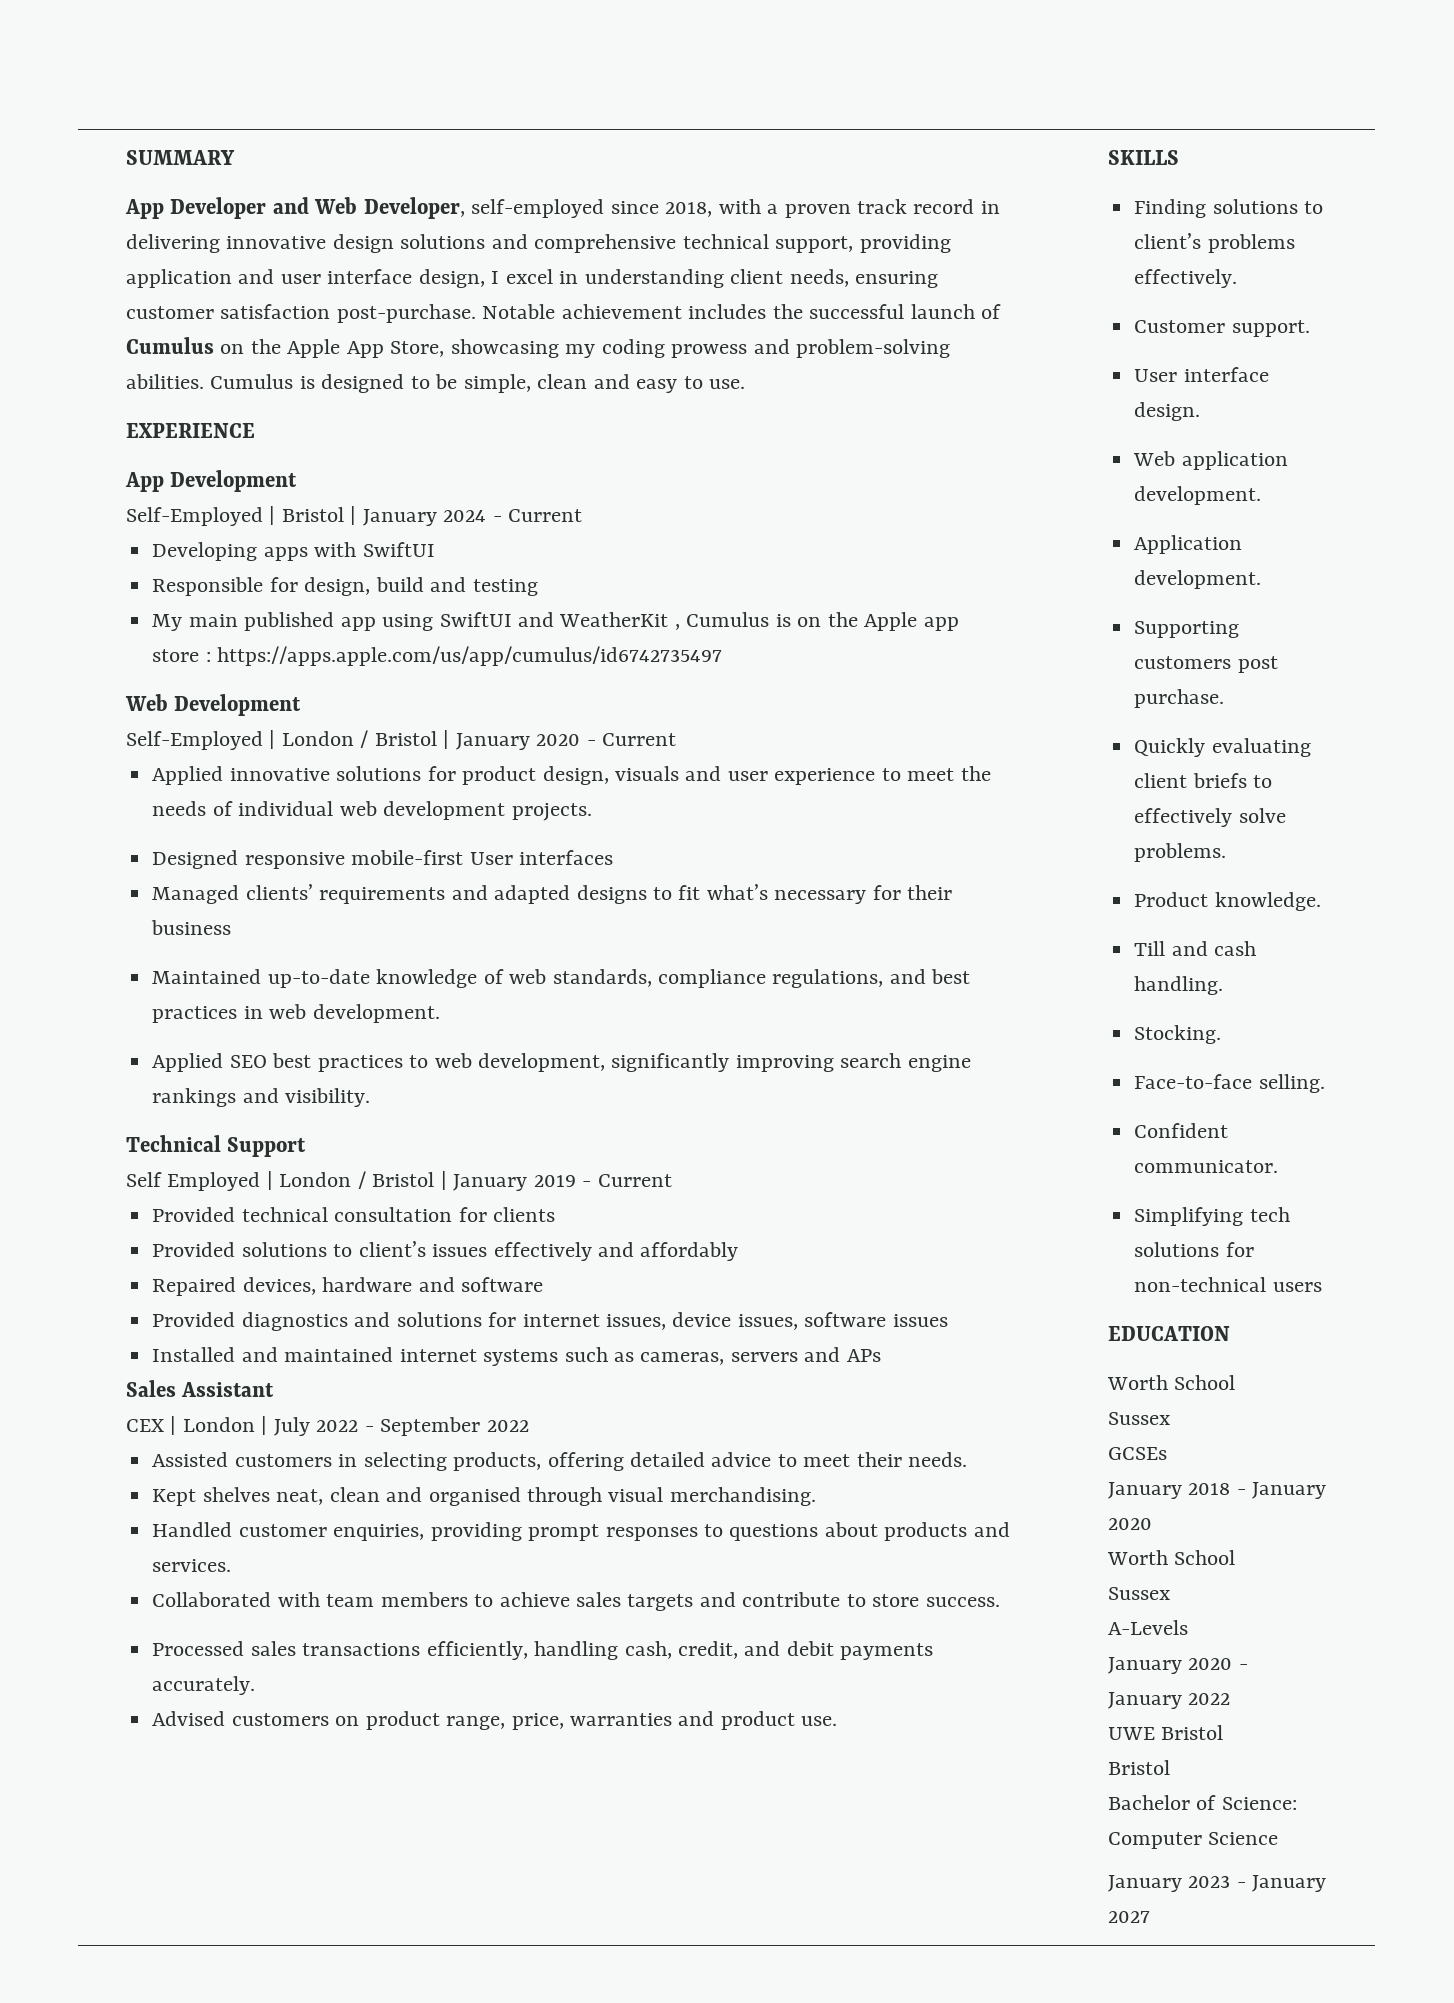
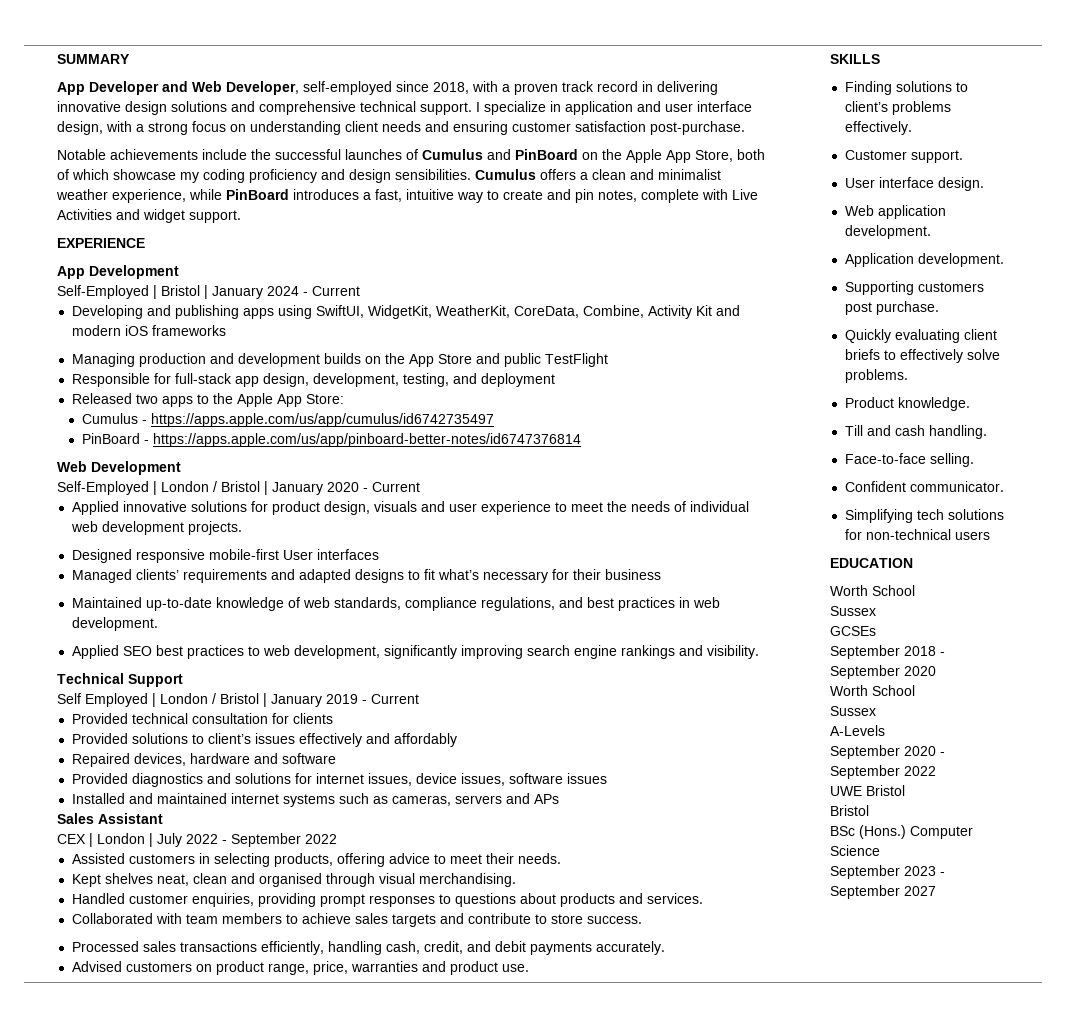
[775,234,951,253] support, providing -> [419,101,561,115] support. I specialize in
[491,269,849,288] I excel in understanding client needs, -> [105,121,449,135] with a strong focus on understanding client needs and
[482,304,767,319] Notable achievement includes -> [56,149,247,160] // Notable achievements include
[910,304,975,319] launch -> [344,149,402,160] launches
(214, 345) none -> [486,149,578,160] and PinBoard
[450,339,950,358] [125,374,745,393] showcasing my coding prowess and problem-solving abilities. Cumulus is designed to be simple, clean and easy to use. -> [736,149,765,160] [56,169,721,183] [55,189,758,203] [56,209,241,223] both of which showcase my coding proficiency and design sensibilities. Cumulus offers a clean and minimalist weather experience, while PinBoard introduces a fast, intuitive way to create and pin notes, complete with Live Activities and widget support.
[263,542,435,561] [152,577,538,596] [152,612,959,631] [152,646,723,666] apps with SwiftUI // Responsible for design, build and testing // My main published app using SwiftUI and WeatherKit , Cumulus is on the Apple app store : https://apps.apple.com/us/app/cumulus/id6742735497 -> [147,305,741,319] [72,325,227,336] [72,353,609,367] [72,373,556,387] [72,393,345,407] [81,413,494,427] [81,433,581,447] and publishing apps using SwiftUI, WidgetKit, WeatherKit, CoreData, Combine, Activity Kit and modern iOS frameworks // Managing production and development builds on the App Store and public TestFlight // Responsible for full-stack app design, development, testing, and deployment // Released two apps to the Apple App Store: // Cumulus - https://apps.apple.com/us/app/cumulus/id6742735497 // PinBoard - https://apps.apple.com/us/app/pinboard-better-notes/id6747376814
[629,1452,705,1467] detailed -> (386, 860) none
[1134,1025,1222,1044] // Stocking. -> (988, 432) none
[1107,1482,1182,1499] January -> [829,645,900,659] September
[1252,1482,1327,1499] January -> [829,665,900,679] September
[1107,1657,1248,1674] [1107,1692,1182,1709] January 2020 - January -> [829,745,945,759] [829,765,900,779] September 2020 - September
[1107,1795,1297,1810] Bachelor of Science: -> [829,825,906,839] BSc (Hons.)
[1107,1875,1182,1892] January -> [829,865,900,879] September
[1252,1875,1327,1892] January -> [829,885,900,899] September

